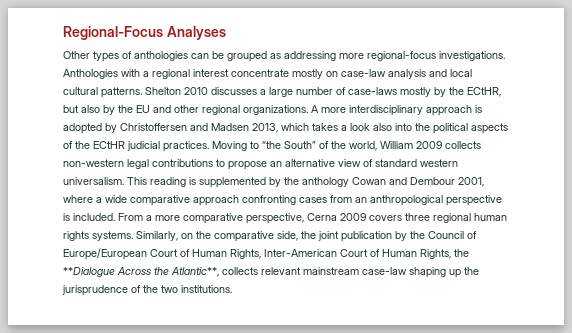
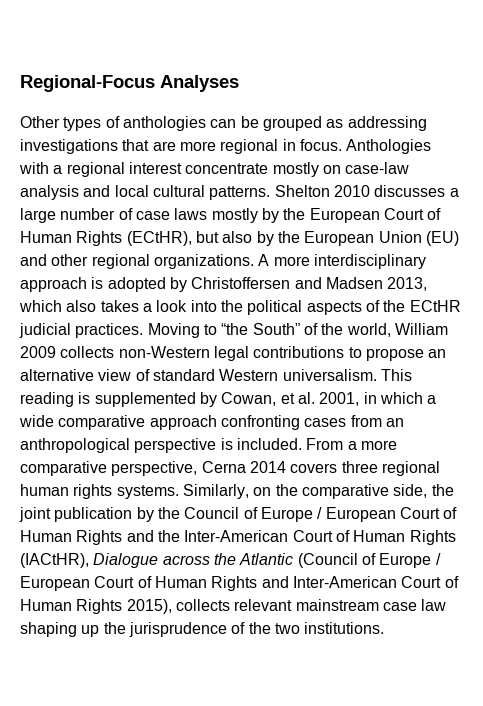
[339,51,505,61] more regional-focus investigations. -> [20,139,342,154] investigations that are more regional in focus.
[348,87,397,95] case-laws -> [135,208,208,220] case laws
[467,87,501,97] ECtHR, -> [309,208,442,223] [20,231,192,246] European Court of Human Rights (ECtHR),
[136,105,150,113] EU -> [304,231,459,246] European Union (EU)
(309, 127) none -> [66,300,97,312] also
[373,123,392,131] also -> (188, 306) none
[63,159,124,167] non-western -> [118,346,210,358] non-Western
[420,159,458,167] western -> [219,369,279,381] Western
[284,177,484,187] [63,195,93,203] the anthology Cowan and Dembour 2001, where -> [221,392,423,406] Cowan, et al. 2001, in which
[340,213,366,221] 2009 -> [249,461,286,473] 2014
[63,248,469,260] [63,267,219,277] Europe/European Court of Human Rights, Inter-American Court of Human Rights, the **Dialogue Across the Atlantic**, -> [260,507,458,522] [20,530,456,545] [20,553,441,568] [20,576,459,591] [20,599,172,614] Europe / European Court of Human Rights and the Inter-American Court of Human Rights (IACtHR), Dialogue across the Atlantic (Council of Europe / European Court of Human Rights and Inter-American Court of Human Rights 2015),
[362,267,407,275] case-law -> [382,599,447,611] case law

